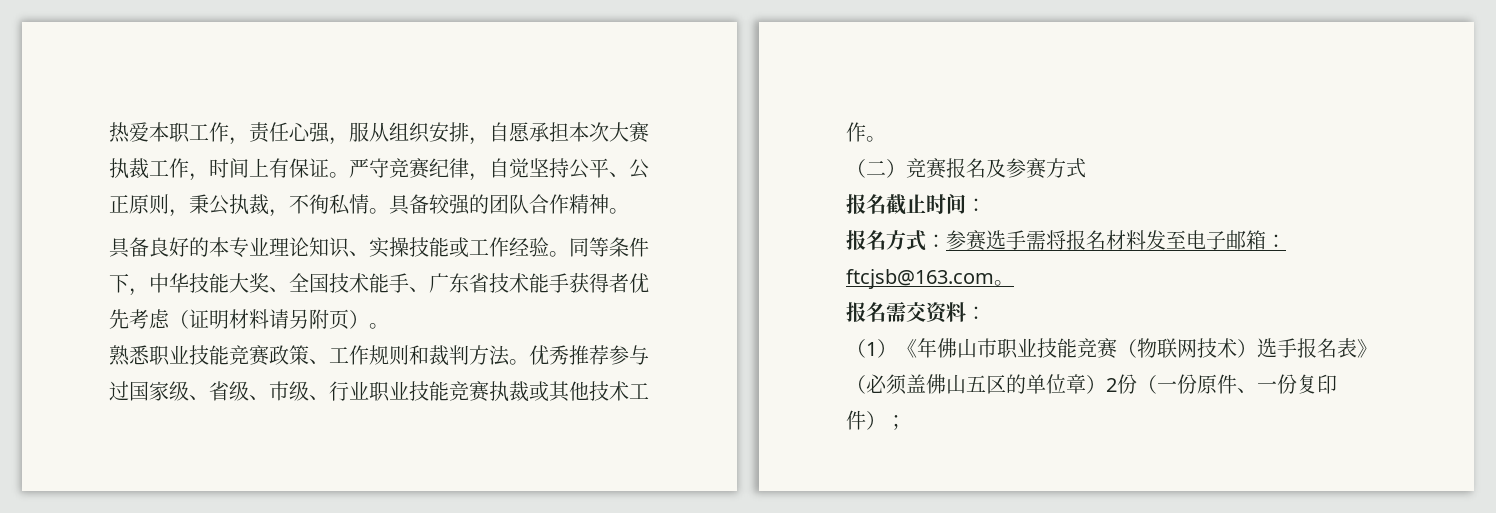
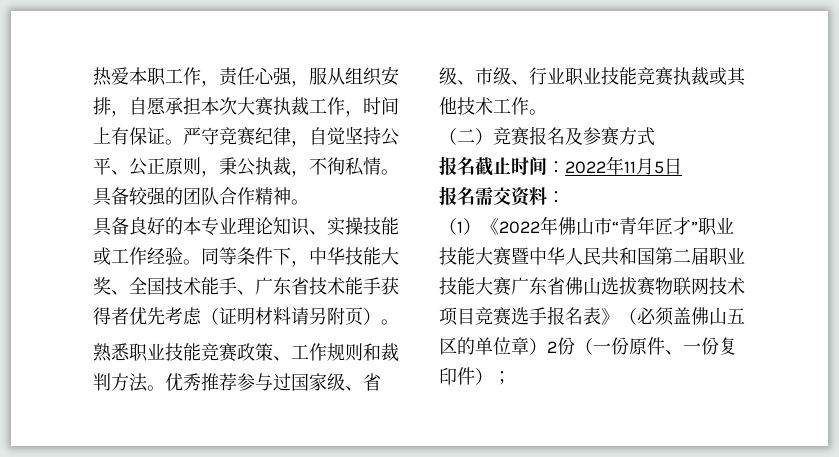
[846,230,1286,251] [846,269,1014,289] // 报名方式：参赛选手需将报名材料发至电子邮箱：ftcjsb@163.com。 -> [565,156,682,175] 2022年11月5日
(917, 348) none -> [499,221,540,234] 2022
[997,338,1137,359] 职业技能竞赛（ -> [612,216,734,236] [439,247,745,266] [439,277,655,296] “青年匠才”职业技能大赛暨中华人民共和国第二届职业技能大赛广东省佛山选拔赛
[1237,339,1257,358] ） -> [439,307,511,326] 项目竞赛

